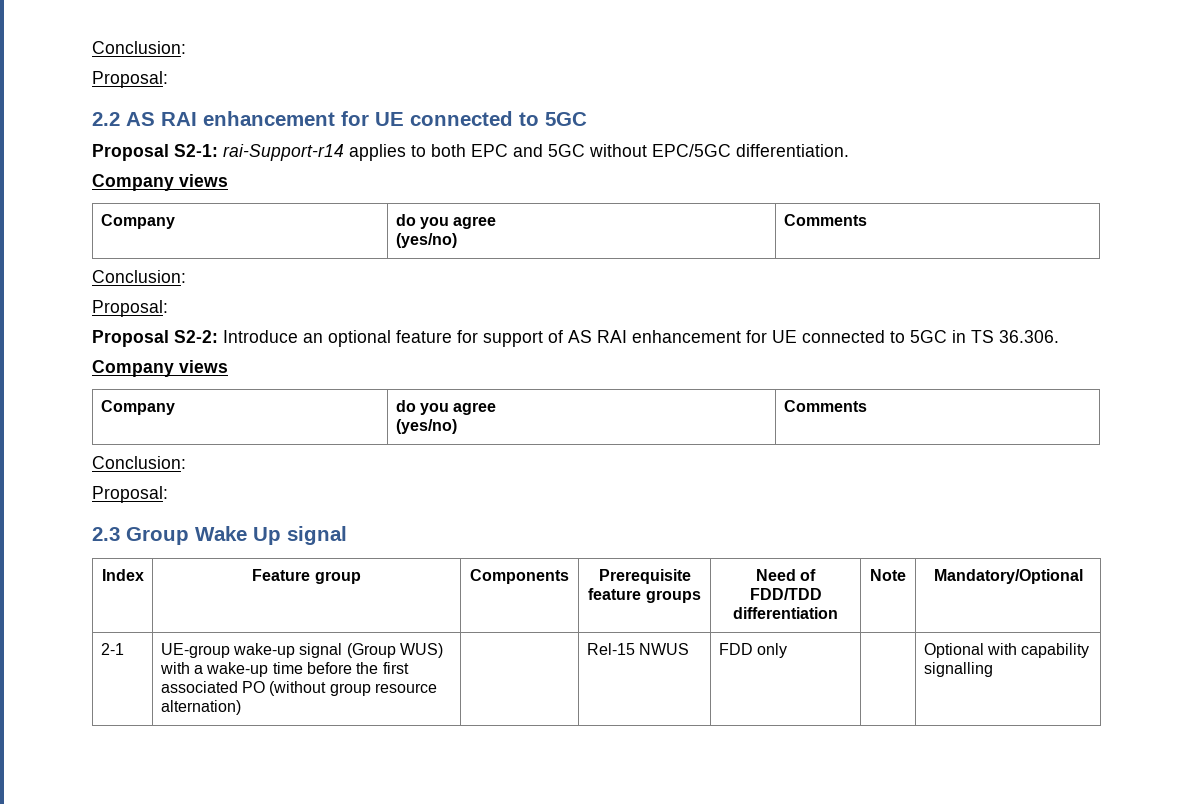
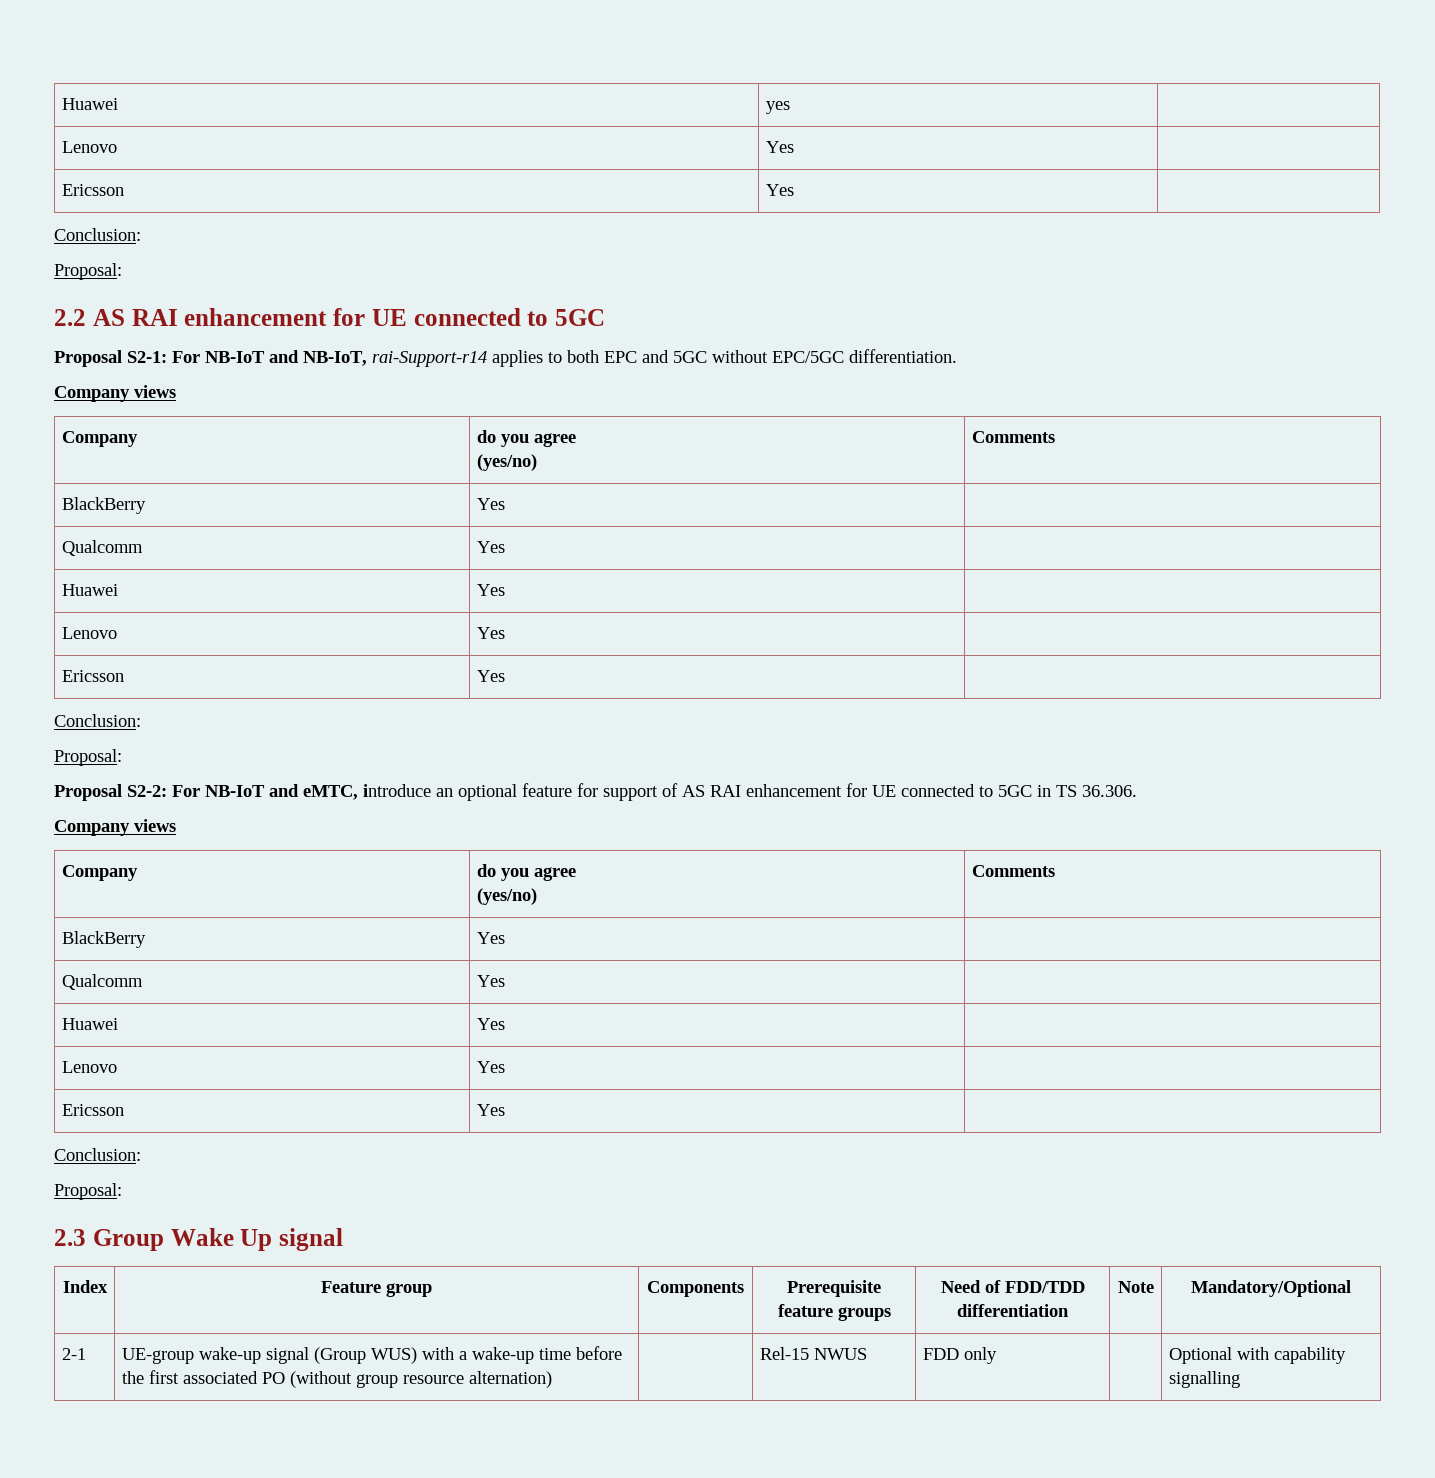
(92, 47) none -> [61,98,118,110] [765,101,790,114] [61,141,117,153] [765,141,794,153] [61,184,124,196] [765,184,794,196] Huawei | yes | // Lenovo | Yes | // Ericsson | Yes | //
(218, 150) none -> [172,350,367,366] For NB-IoT and NB-IoT,
(867, 220) none -> [61,497,146,514] [476,498,505,510] [61,540,143,556] [476,541,505,553] [61,584,118,596] [476,584,505,596] [61,627,117,639] [476,627,505,639] [61,670,124,682] [476,670,505,682] // BlackBerry | Yes | // Qualcomm | Yes | // Huawei | Yes | // Lenovo | Yes | // Ericsson | Yes |
[223,330,298,343] Introduce -> [172,784,431,800] For NB-IoT and eMTC, introduce
(867, 406) none -> [61,931,146,948] [476,932,505,944] [61,974,143,990] [476,975,505,987] [61,1018,118,1030] [476,1018,505,1030] [61,1061,117,1073] [476,1061,505,1073] [61,1104,124,1116] [476,1104,505,1116] // BlackBerry | Yes | // Qualcomm | Yes | // Huawei | Yes | // Lenovo | Yes | // Ericsson | Yes |

